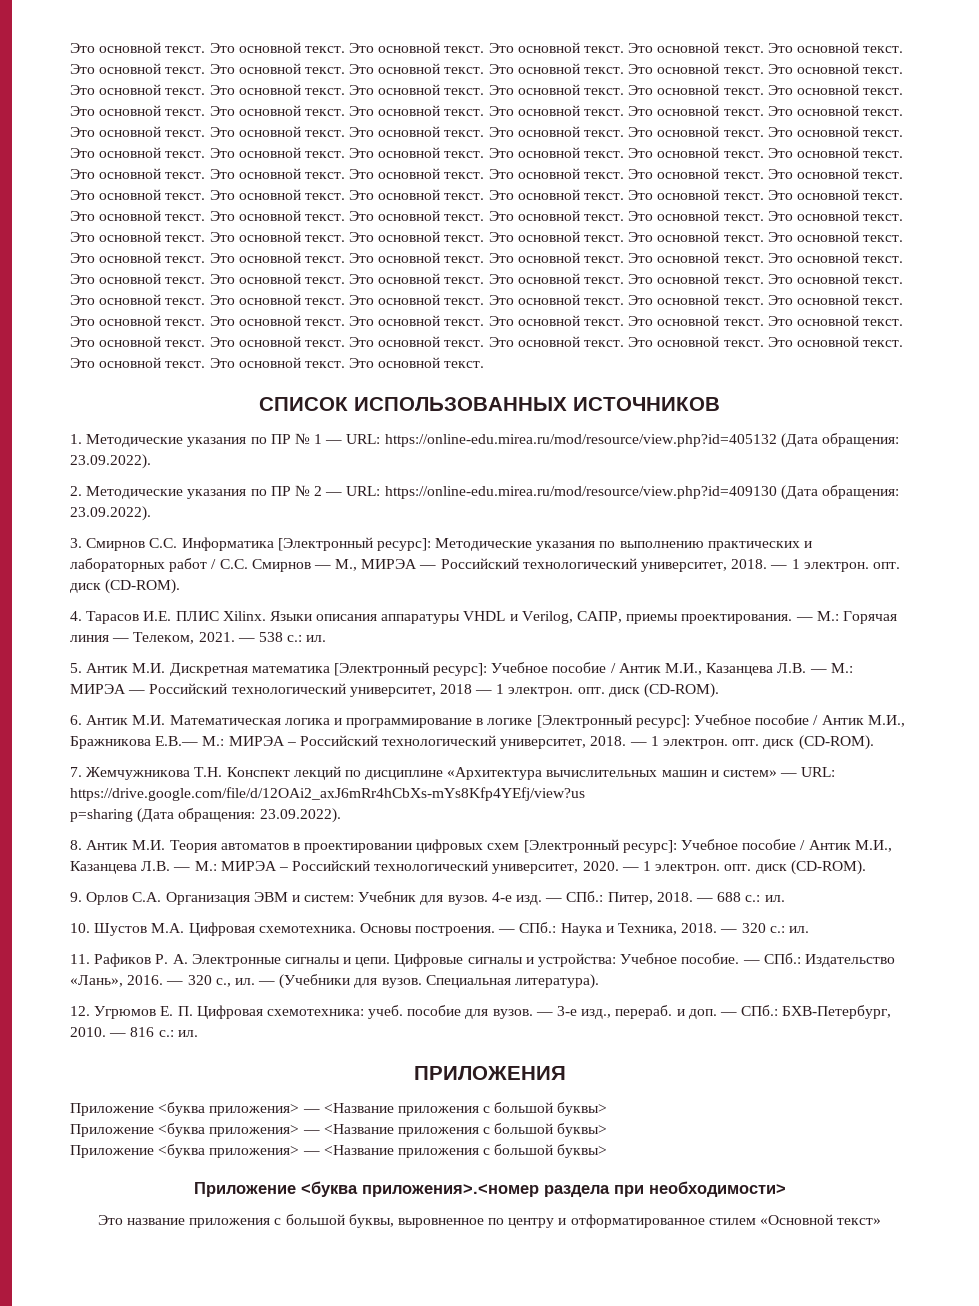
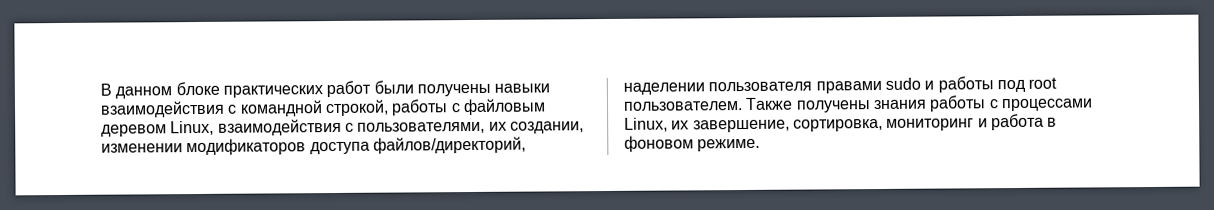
[70,42,904,53] [70,63,904,74] [70,84,904,95] [70,105,904,116] [70,126,904,137] [70,147,904,158] [70,168,904,179] [70,189,904,200] [70,210,904,221] [70,231,904,242] [70,252,904,263] [70,273,904,284] [70,294,904,305] [70,315,904,326] [70,336,904,347] [70,357,485,368] [259,397,720,411] [70,433,900,448] [70,454,151,469] [70,485,900,500] [70,506,151,521] [70,537,813,551] [70,558,900,572] [70,579,181,594] [70,611,897,624] [70,632,327,644] [70,662,853,676] [70,683,720,698] [70,714,905,728] [70,735,874,750] [70,766,836,780] [70,787,585,801] [70,808,341,823] [70,839,892,853] [70,860,866,875] [70,891,785,905] [70,922,809,936] [70,953,895,967] [70,974,600,989] [70,1005,892,1019] [70,1027,198,1037] [413,1066,566,1080] [70,1102,608,1116] [70,1123,608,1137] [70,1144,608,1158] [193,1181,786,1197] [97,1214,882,1228] Это основной текст. Это основной текст. Это основной текст. Это основной текст. Это основной текст. Это основной текст. Это основной текст. Это основной текст. Это основной текст. Это основной текст. Это основной текст. Это основной текст. Это основной текст. Это основной текст. Это основной текст. Это основной текст. Это основной текст. Это основной текст. Это основной текст. Это основной текст. Это основной текст. Это основной текст. Это основной текст. Это основной текст. Это основной текст. Это основной текст. Это основной текст. Это основной текст. Это основной текст. Это основной текст. Это основной текст. Это основной текст. Это основной текст. Это основной текст. Это основной текст. Это основной текст. Это основной текст. Это основной текст. Это основной текст. Это основной текст. Это основной текст. Это основной текст. Это основной текст. Это основной текст. Это основной текст. Это основной текст. Это основной текст. Это основной текст. Это основной текст. Это основной текст. Это основной текст. Это основной текст. Это основной текст. Это основной текст. Это основной текст. Это основной текст. Это основной текст. Это основной текст. Это основной текст. Это основной текст. Это основной текст. Это основной текст. Это основной текст. Это основной текст. Это основной текст. Это основной текст. Это основной текст. Это основной текст. Это основной текст. Это основной текст. Это основной текст. Это основной текст. Это основной текст. Это основной текст. Это основной текст. Это основной текст. Это основной текст. Это основной текст. Это основной текст. Это основной текст. Это основной текст. Это основной текст. Это основной текст. Это основной текст. Это основной текст. Это основной текст. Это основной текст. Это основной текст. Это основной текст. Это основной текст. Это основной текст. Это основной текст. Это основной текст. // СПИСОК ИСПОЛЬЗОВАННЫХ ИСТОЧНИКОВ // 1. Методические указания по ПР № 1 — URL: https://online-edu.mirea.ru/mod/resource/view.php?id=405132 (Дата обращения: 23.09.2022). // 2. Методические указания по ПР № 2 — URL: https://online-edu.mirea.ru/mod/resource/view.php?id=409130 (Дата обращения: 23.09.2022). // 3. Смирнов С.С. Информатика [Электронный ресурс]: Методические указания по выполнению практических и лабораторных работ / С.С. Смирнов — М., МИРЭА — Российский технологический университет, 2018. — 1 электрон. опт. диск (CD-ROM). // 4. Тарасов И.Е. ПЛИС Xilinx. Языки описания аппаратуры VHDL и Verilog, САПР, приемы проектирования. — М.: Горячая линия — Телеком, 2021. — 538 с.: ил. // 5. Антик М.И. Дискретная математика [Электронный ресурс]: Учебное пособие / Антик М.И., Казанцева Л.В. — М.: МИРЭА — Российский технологический университет, 2018 — 1 электрон. опт. диск (CD-ROM). // 6. Антик М.И. Математическая логика и программирование в логике [Электронный ресурс]: Учебное пособие / Антик М.И., Бражникова Е.В.— М.: МИРЭА – Российский технологический университет, 2018. — 1 электрон. опт. диск (CD-ROM). // 7. Жемчужникова Т.Н. Конспект лекций по дисциплине «Архитектура вычислительных машин и систем» — URL: https://drive.google.com/file/d/12OAi2_axJ6mRr4hCbXs-mYs8Kfp4YEfj/view?us // p=sharing (Дата обращения: 23.09.2022). // 8. Антик М.И. Теория автоматов в проектировании цифровых схем [Электронный ресурс]: Учебное пособие / Антик М.И., Казанцева Л.В. — М.: МИРЭА – Российский технологический университет, 2020. — 1 электрон. опт. диск (CD-ROM). // 9. Орлов С.А. Организация ЭВМ и систем: Учебник для вузов. 4-е изд. — СПб.: Питер, 2018. — 688 с.: ил. // 10. Шустов М.А. Цифровая схемотехника. Основы построения. — СПб.: Наука и Техника, 2018. — 320 с.: ил. // 11. Рафиков Р. А. Электронные сигналы и цепи. Цифровые сигналы и устройства: Учебное пособие. — СПб.: Издательство «Лань», 2016. — 320 c., ил. — (Учебники для вузов. Специальная литература). // 12. Угрюмов Е. П. Цифровая схемотехника: учеб. пособие для вузов. — 3-е изд., перераб. и доп. — СПб.: БХВ-Петербург, 2010. — 816 с.: ил. // ПРИЛОЖЕНИЯ // Приложение <буква приложения> — <Название приложения с большой буквы> // Приложение <буква приложения> — <Название приложения с большой буквы> // Приложение <буква приложения> — <Название приложения с большой буквы> // Приложение <буква приложения>.<номер раздела при необходимости> // Это название приложения с большой буквы, выровненное по центру и отформатированное стилем «Основной текст» -> [100,80,551,99] [100,98,546,118] [101,118,584,137] [101,136,526,156] [623,76,1058,95] [623,95,1093,113] [624,113,1058,133] [624,135,761,152] В данном блоке практических работ были получены навыки взаимодействия с командной строкой, работы с файловым деревом Linux, взаимодействия с пользователями, их создании, изменении модификаторов доступа файлов/директорий, наделении пользователя правами sudo и работы под root пользователем. Также получены знания работы с процессами Linux, их завершение, сортировка, мониторинг и работа в фоновом режиме.

